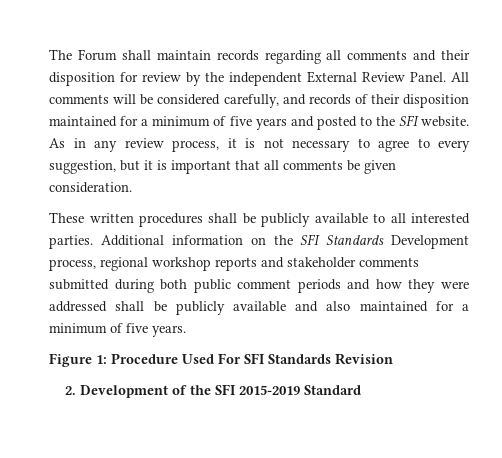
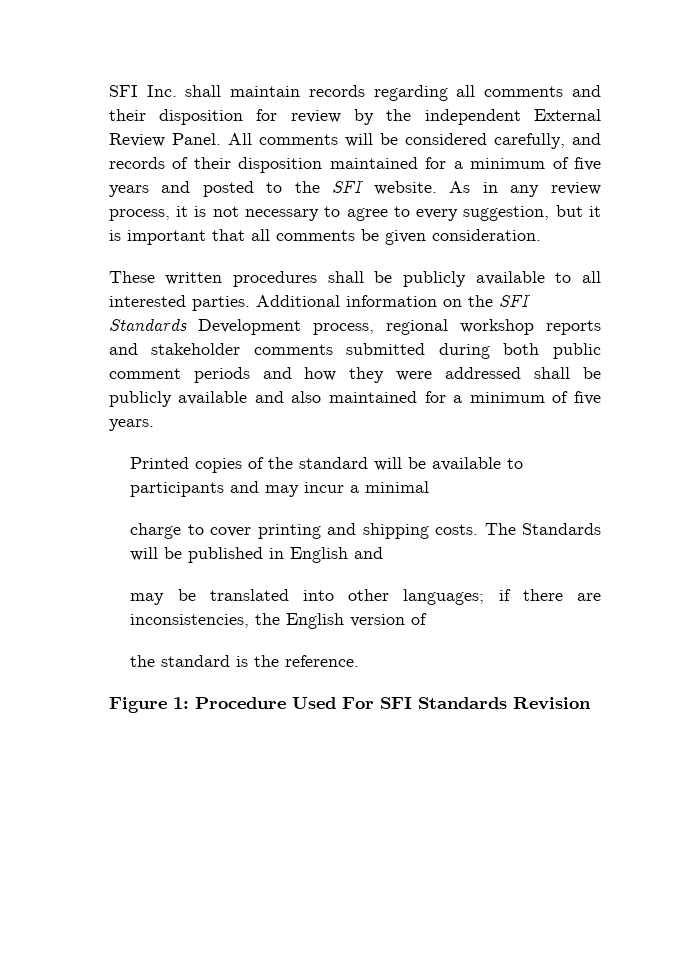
[49,49,118,61] The Forum -> [108,85,177,97] SFI Inc.
(187, 331) none -> [130,457,524,473] [130,481,430,497] [130,523,601,539] [130,547,384,563] [130,589,601,605] [130,613,428,629] [130,655,360,667] // Printed copies of the standard will be available to participants and may incur a minimal // charge to cover printing and shipping costs. The Standards will be published in English and // may be translated into other languages; if there are inconsistencies, the English version of // the standard is the reference.
[65,384,362,398] // 2. Development of the SFI 2015-2019 Standard -> (591, 703) none

